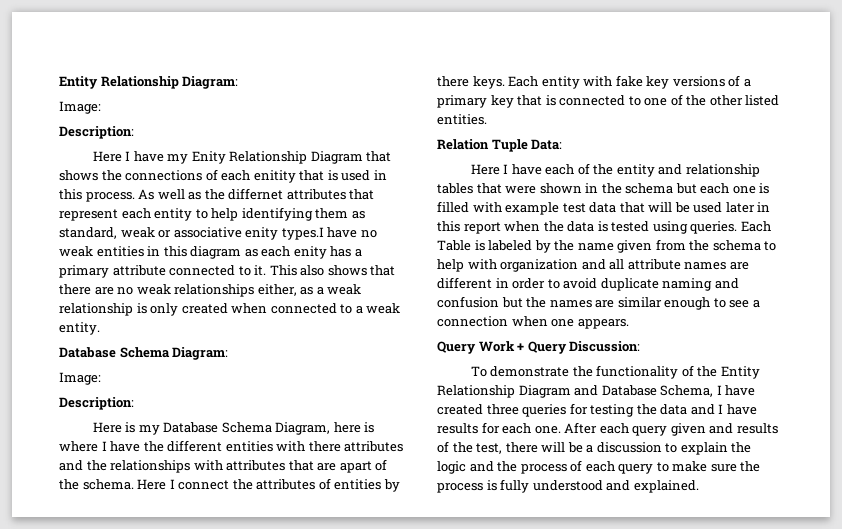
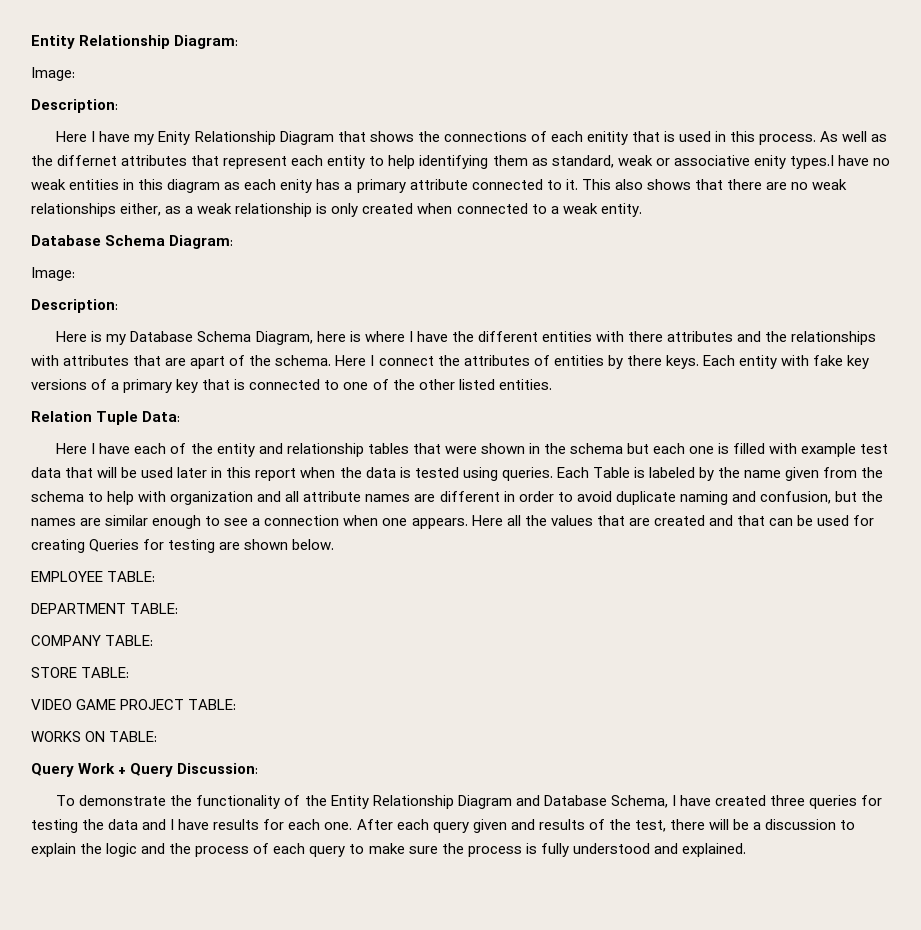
[437,296,499,308] confusion -> [759,491,831,504] confusion,
(629, 324) none -> [471,515,875,526] [31,539,335,553] [31,571,156,582] [31,603,179,614] [31,635,154,646] [31,667,130,678] [31,699,237,710] [31,731,158,742] Here all the values that are created and that can be used for creating Queries for testing are shown below. // EMPLOYEE TABLE: // DEPARTMENT TABLE: // COMPANY TABLE: // STORE TABLE: // VIDEO GAME PROJECT TABLE: // WORKS ON TABLE:

